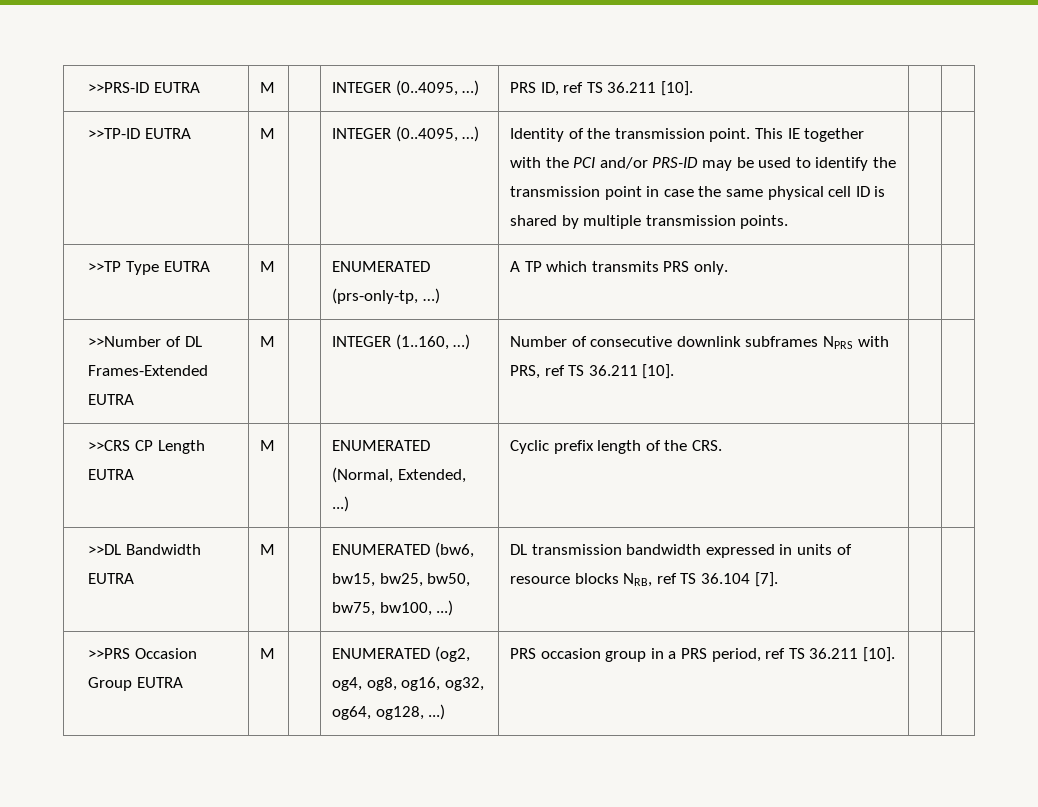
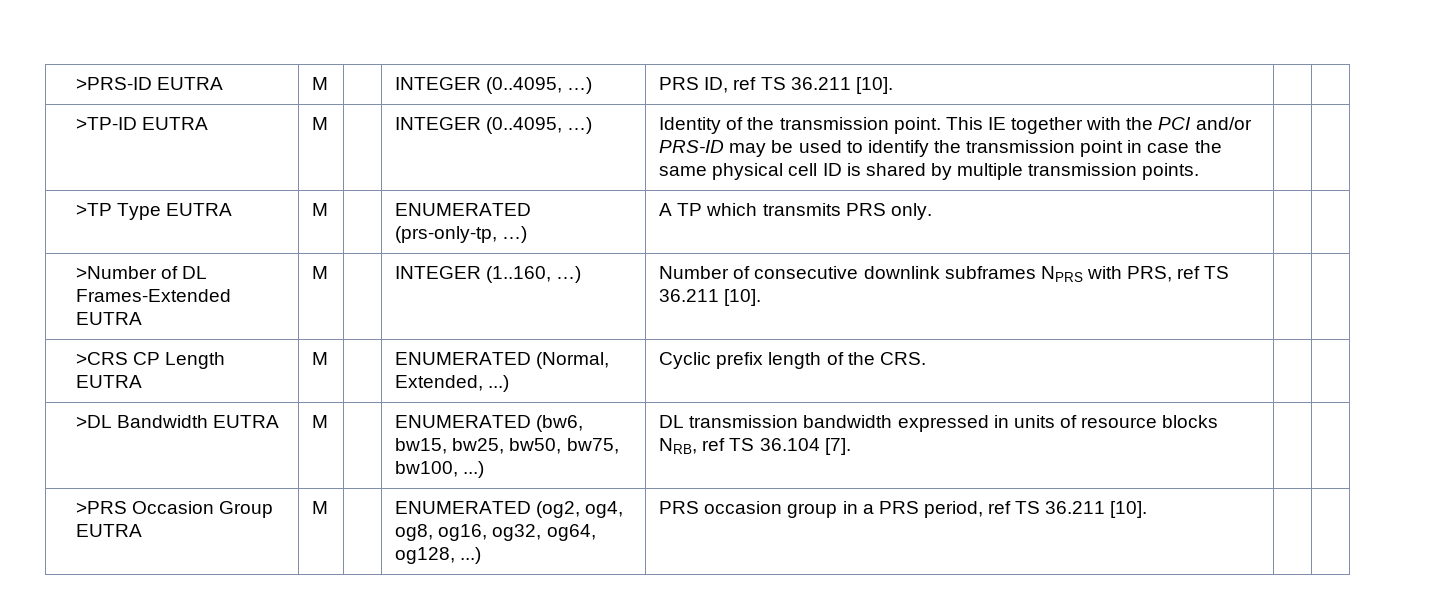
[88,82,150,93] >>PRS-ID -> [76,77,153,90] >PRS-ID
[88,128,141,139] >>TP-ID -> [76,117,138,130] >TP-ID
[88,261,122,272] >>TP -> [76,203,113,216] >TP
[88,336,162,347] >>Number -> [76,266,158,279] >Number
[88,440,131,451] >>CRS -> [76,352,129,365] >CRS
[88,544,122,555] >>DL -> [76,415,113,428] >DL
[88,648,131,659] >>PRS -> [76,501,128,514] >PRS

